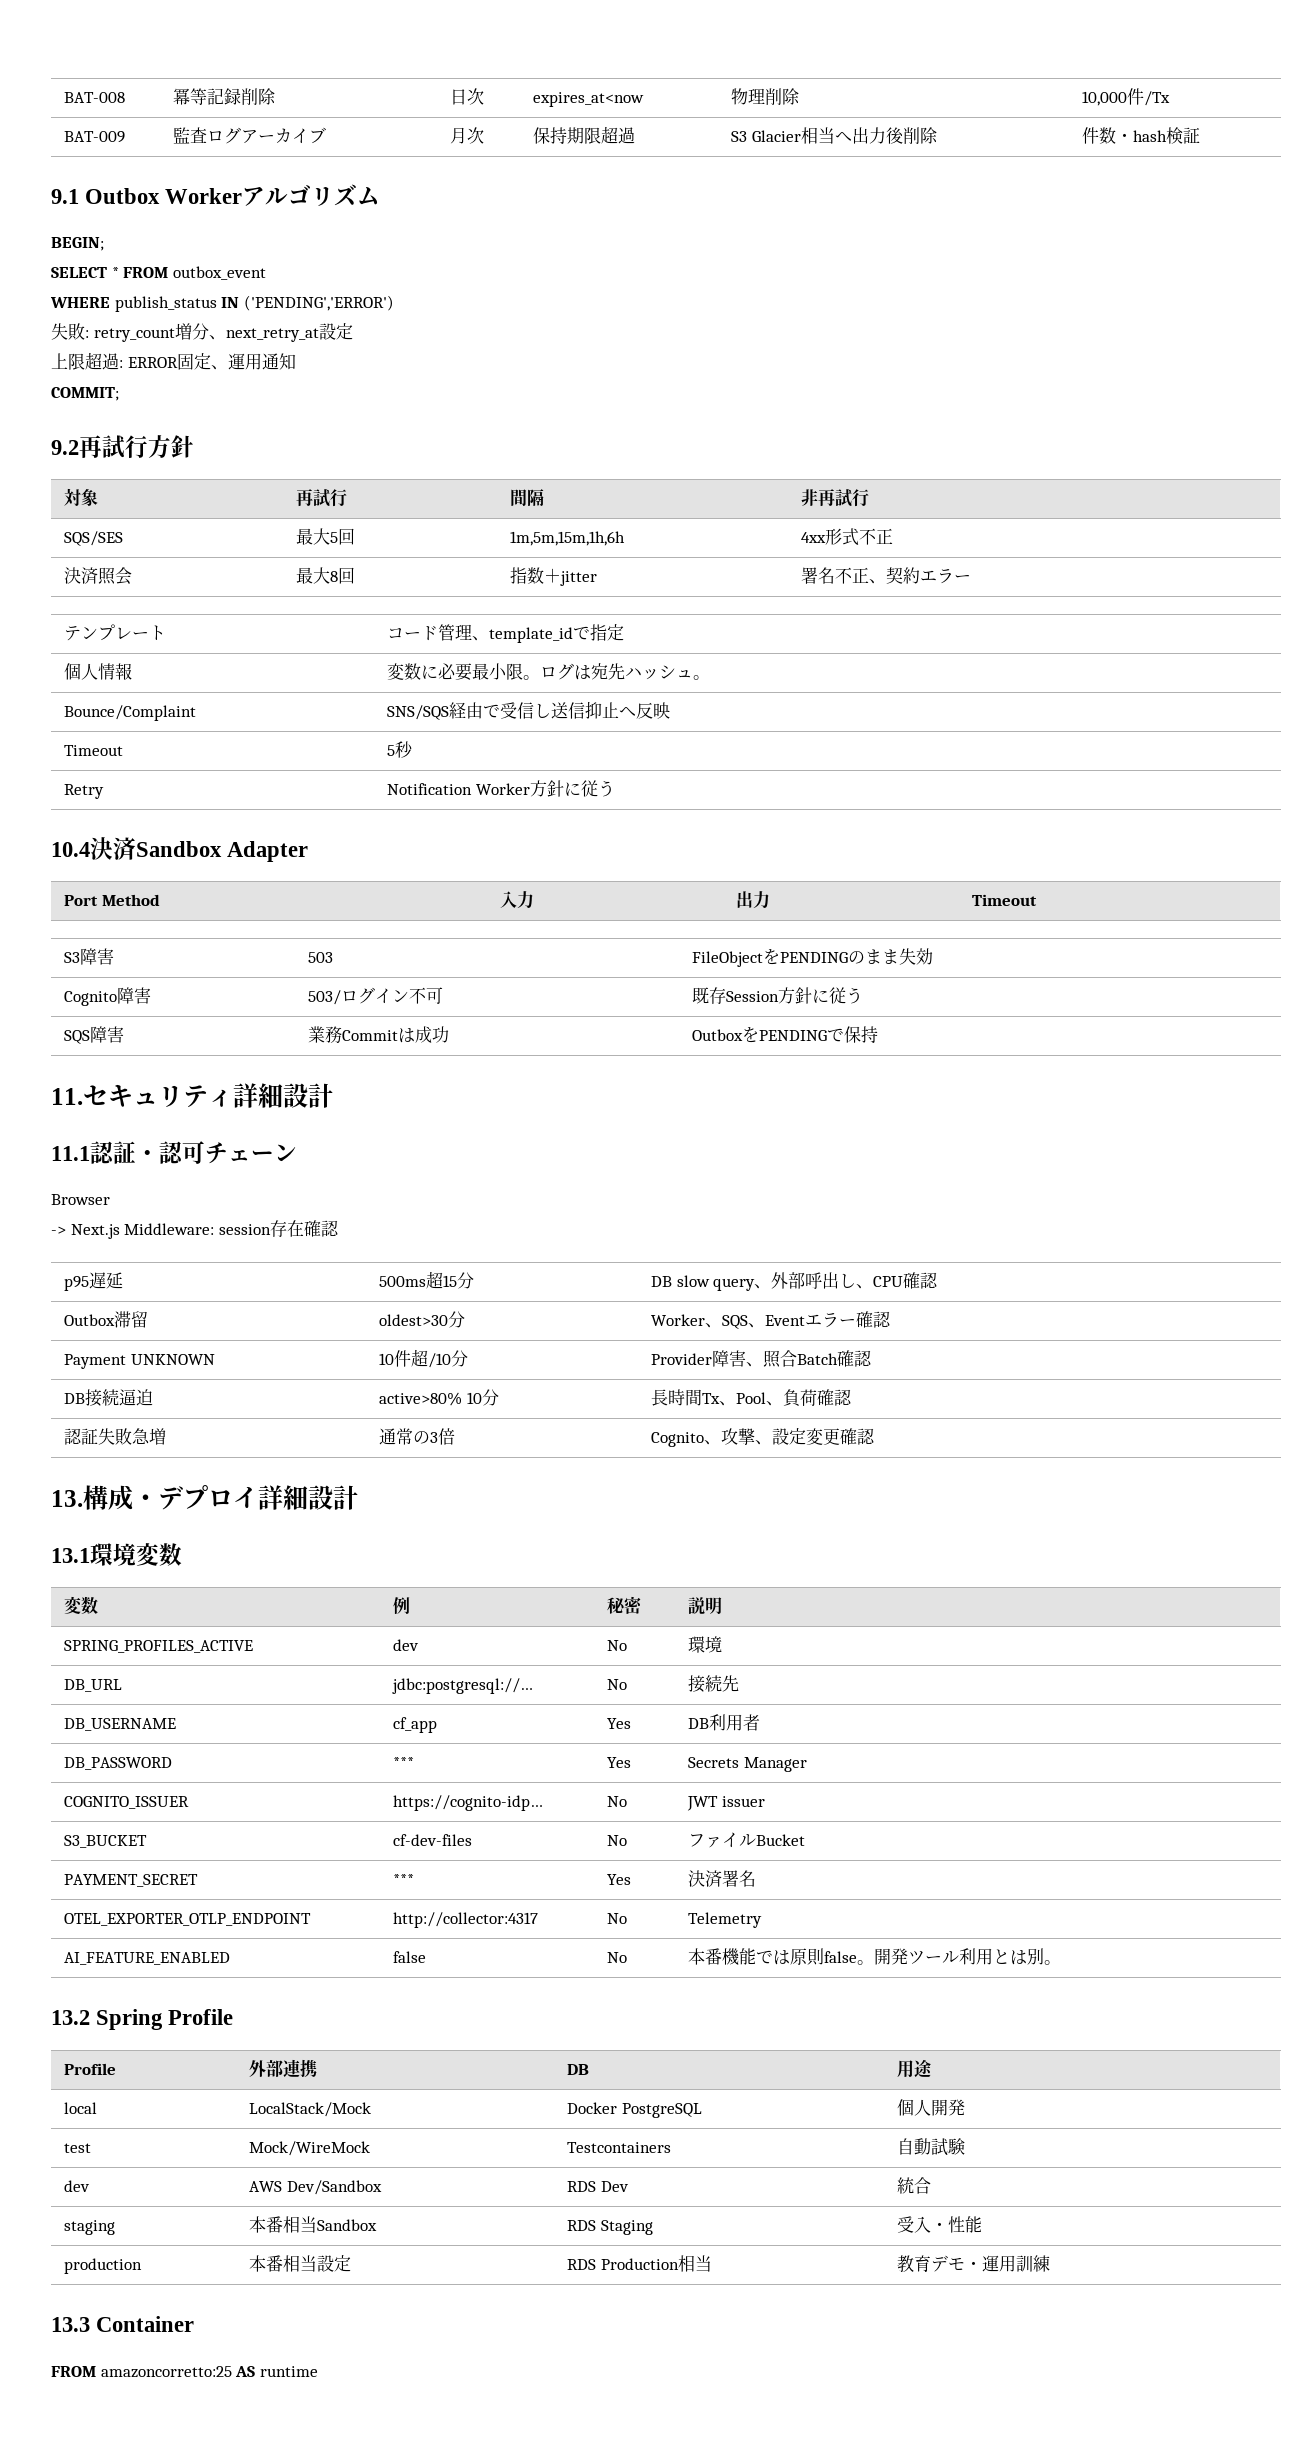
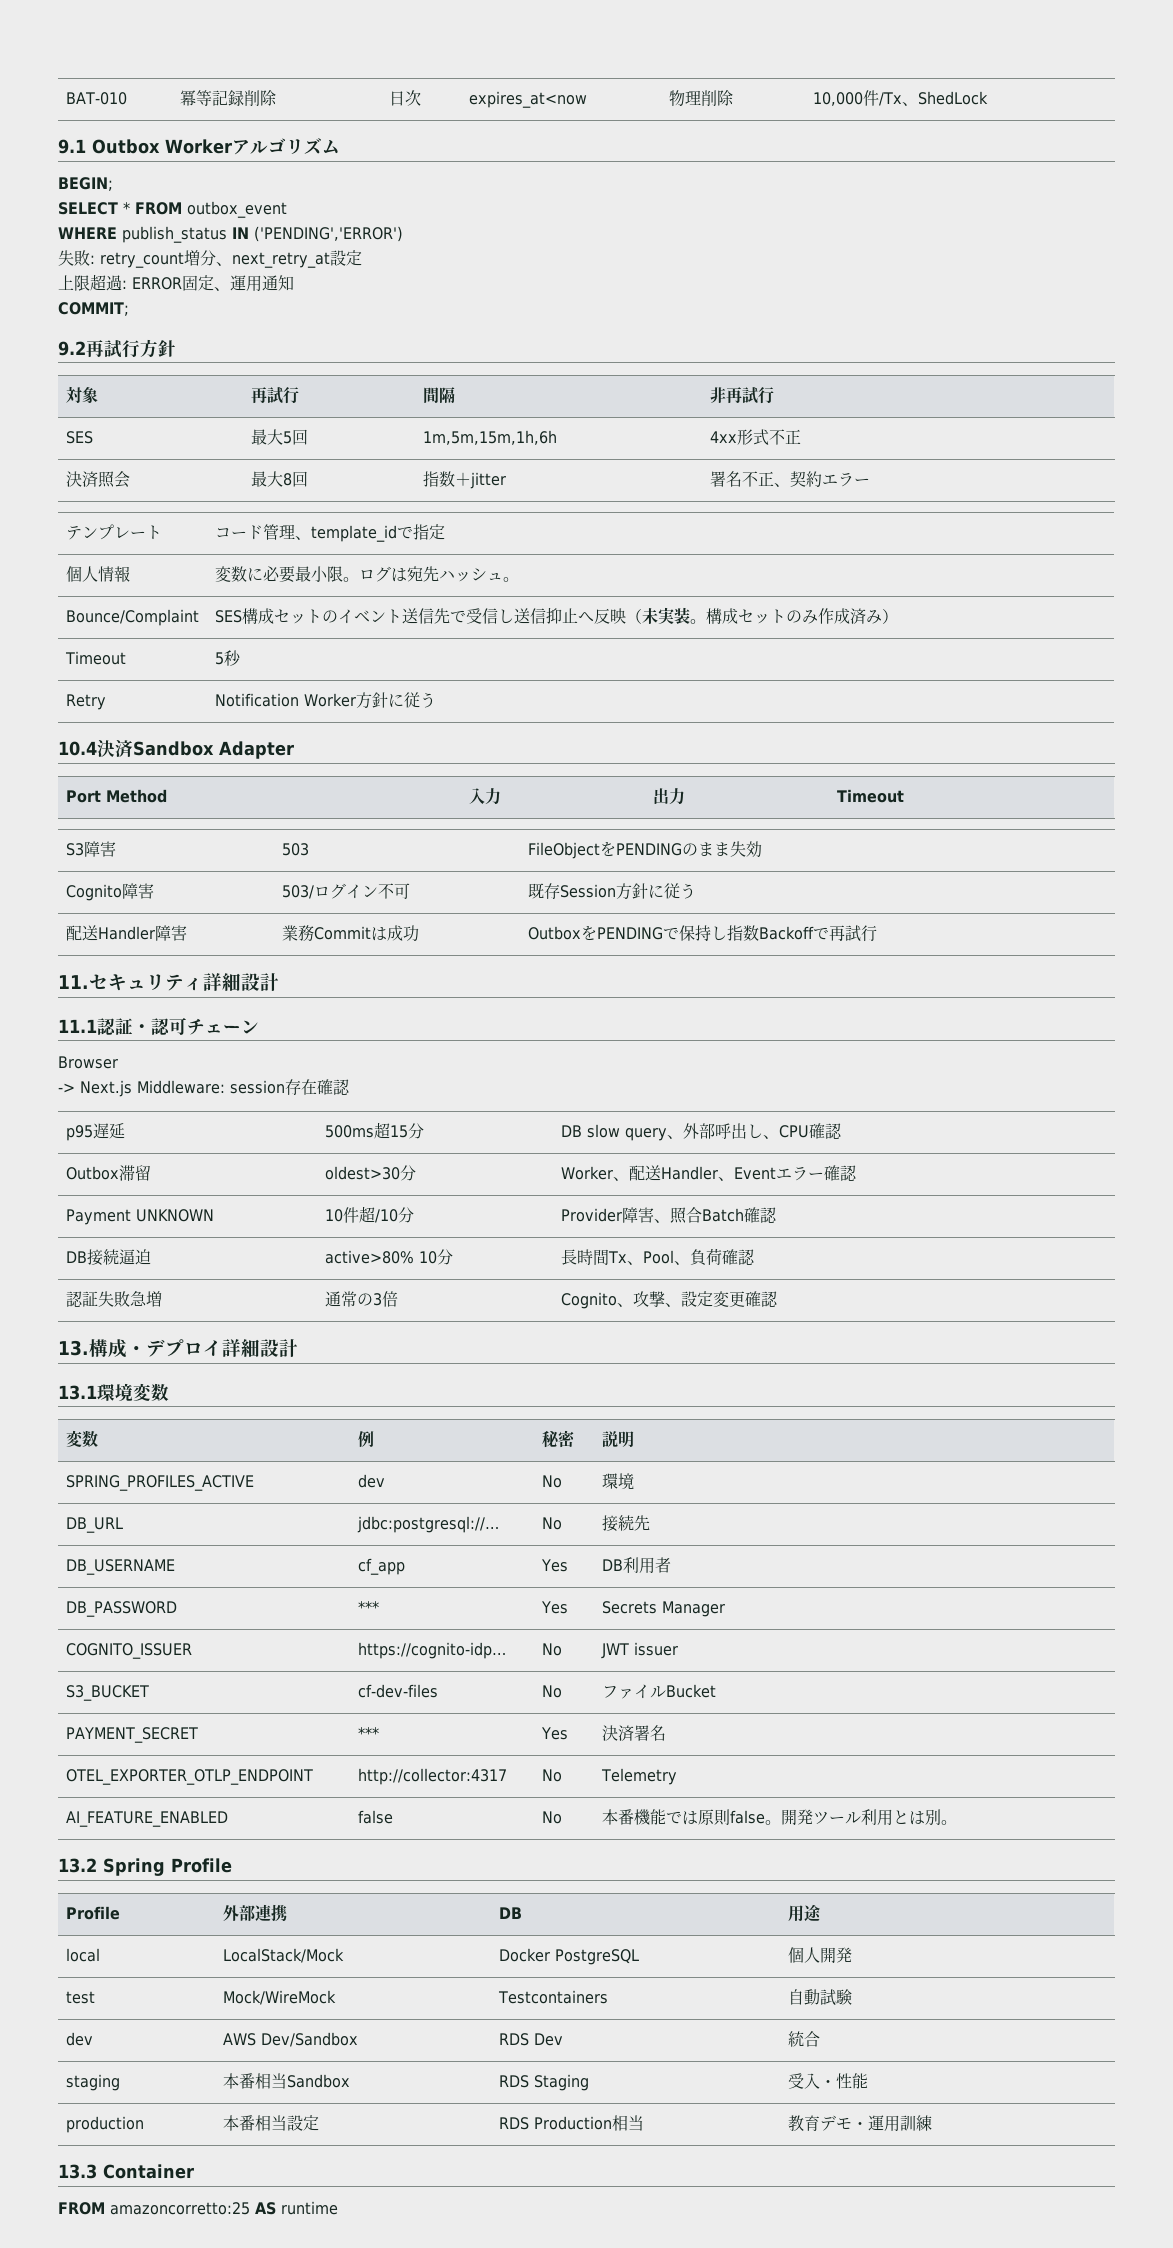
[63,92,125,103] BAT-008 -> [65,92,127,105] BAT-010
[63,131,125,143] [172,127,326,144] [449,127,484,144] [532,126,635,144] [730,127,938,144] [1081,127,1200,144] // BAT-009 | 監査ログアーカイブ | 月次 | 保持期限超過 | S3 Glacier相当へ出力後削除 | 件数・hash検証 -> [901,91,988,106] 、ShedLock
[63,531,123,546] SQS/SES -> [65,431,93,444] SES
[386,702,483,720] SNS/SQS経由 -> [214,608,450,624] SES構成セットのイベント送信先
(670, 710) none -> [625,607,898,625] （未実装。構成セットのみ作成済み）
[63,1030,90,1044] SQS -> [65,925,155,941] 配送Handler
(878, 1034) none -> [710,925,877,942] し指数Backoffで再試行
[721,1315,748,1329] SQS -> [628,1165,718,1181] 配送Handler

